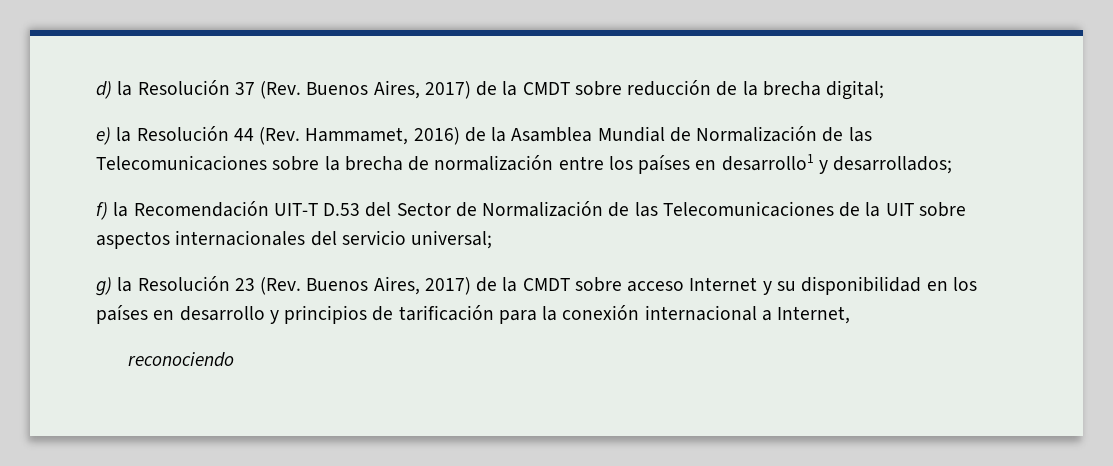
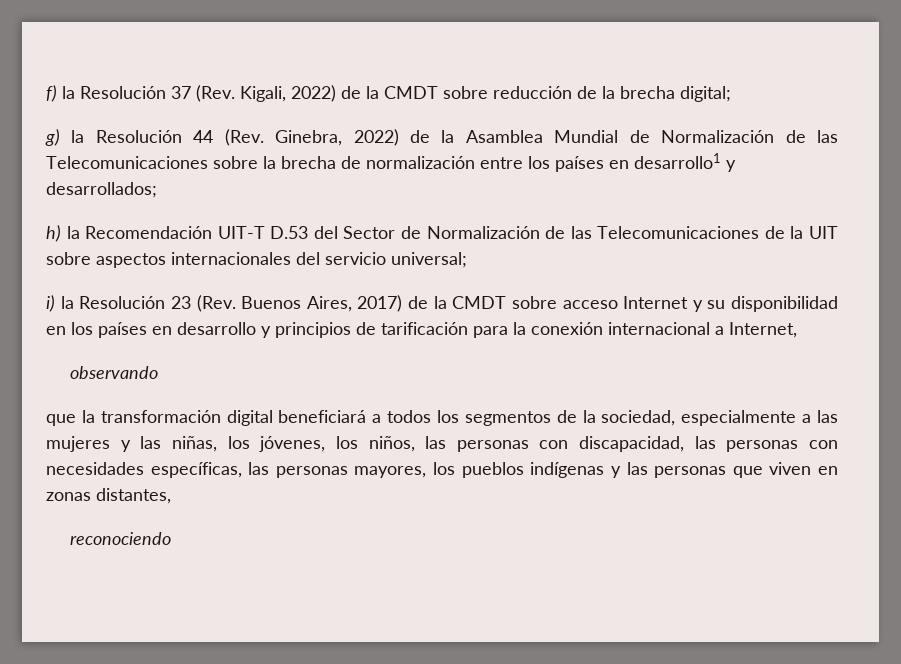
[96,81,112,99] d) -> [46,85,57,102] f)
[306,80,471,99] Buenos Aires, 2017) -> [240,85,336,102] Kigali, 2022)
[96,127,111,145] e) -> [45,129,60,146] g)
[305,127,460,145] Hammamet, 2016) -> [275,129,399,146] Ginebra, 2022)
[96,202,108,220] f) -> [46,225,61,242] h)
[96,277,112,296] g) -> [46,295,55,312] i)
(851, 315) none -> [70,366,159,379] [46,410,838,426] [46,436,838,452] [46,462,839,478] [46,488,171,504] // observando // que la transformación digital beneficiará a todos los segmentos de la sociedad, especialmente a las mujeres y las niñas, los jóvenes, los niños, las personas con discapacidad, las personas con necesidades específicas, las personas mayores, los pueblos indígenas y las personas que viven en zonas distantes,

